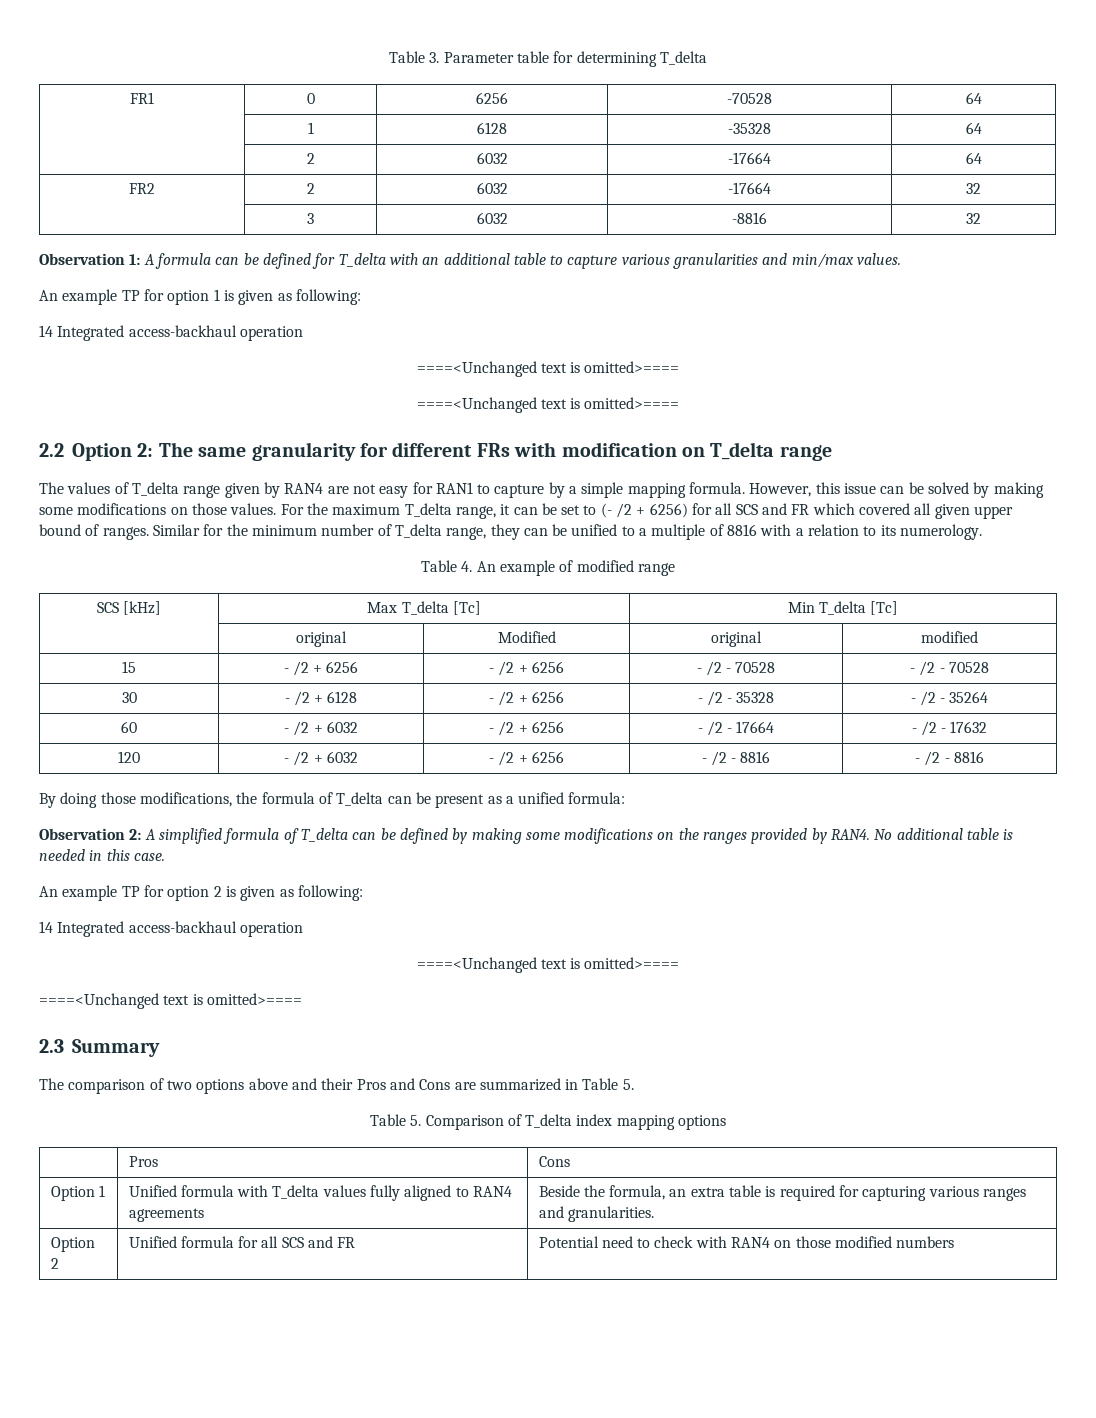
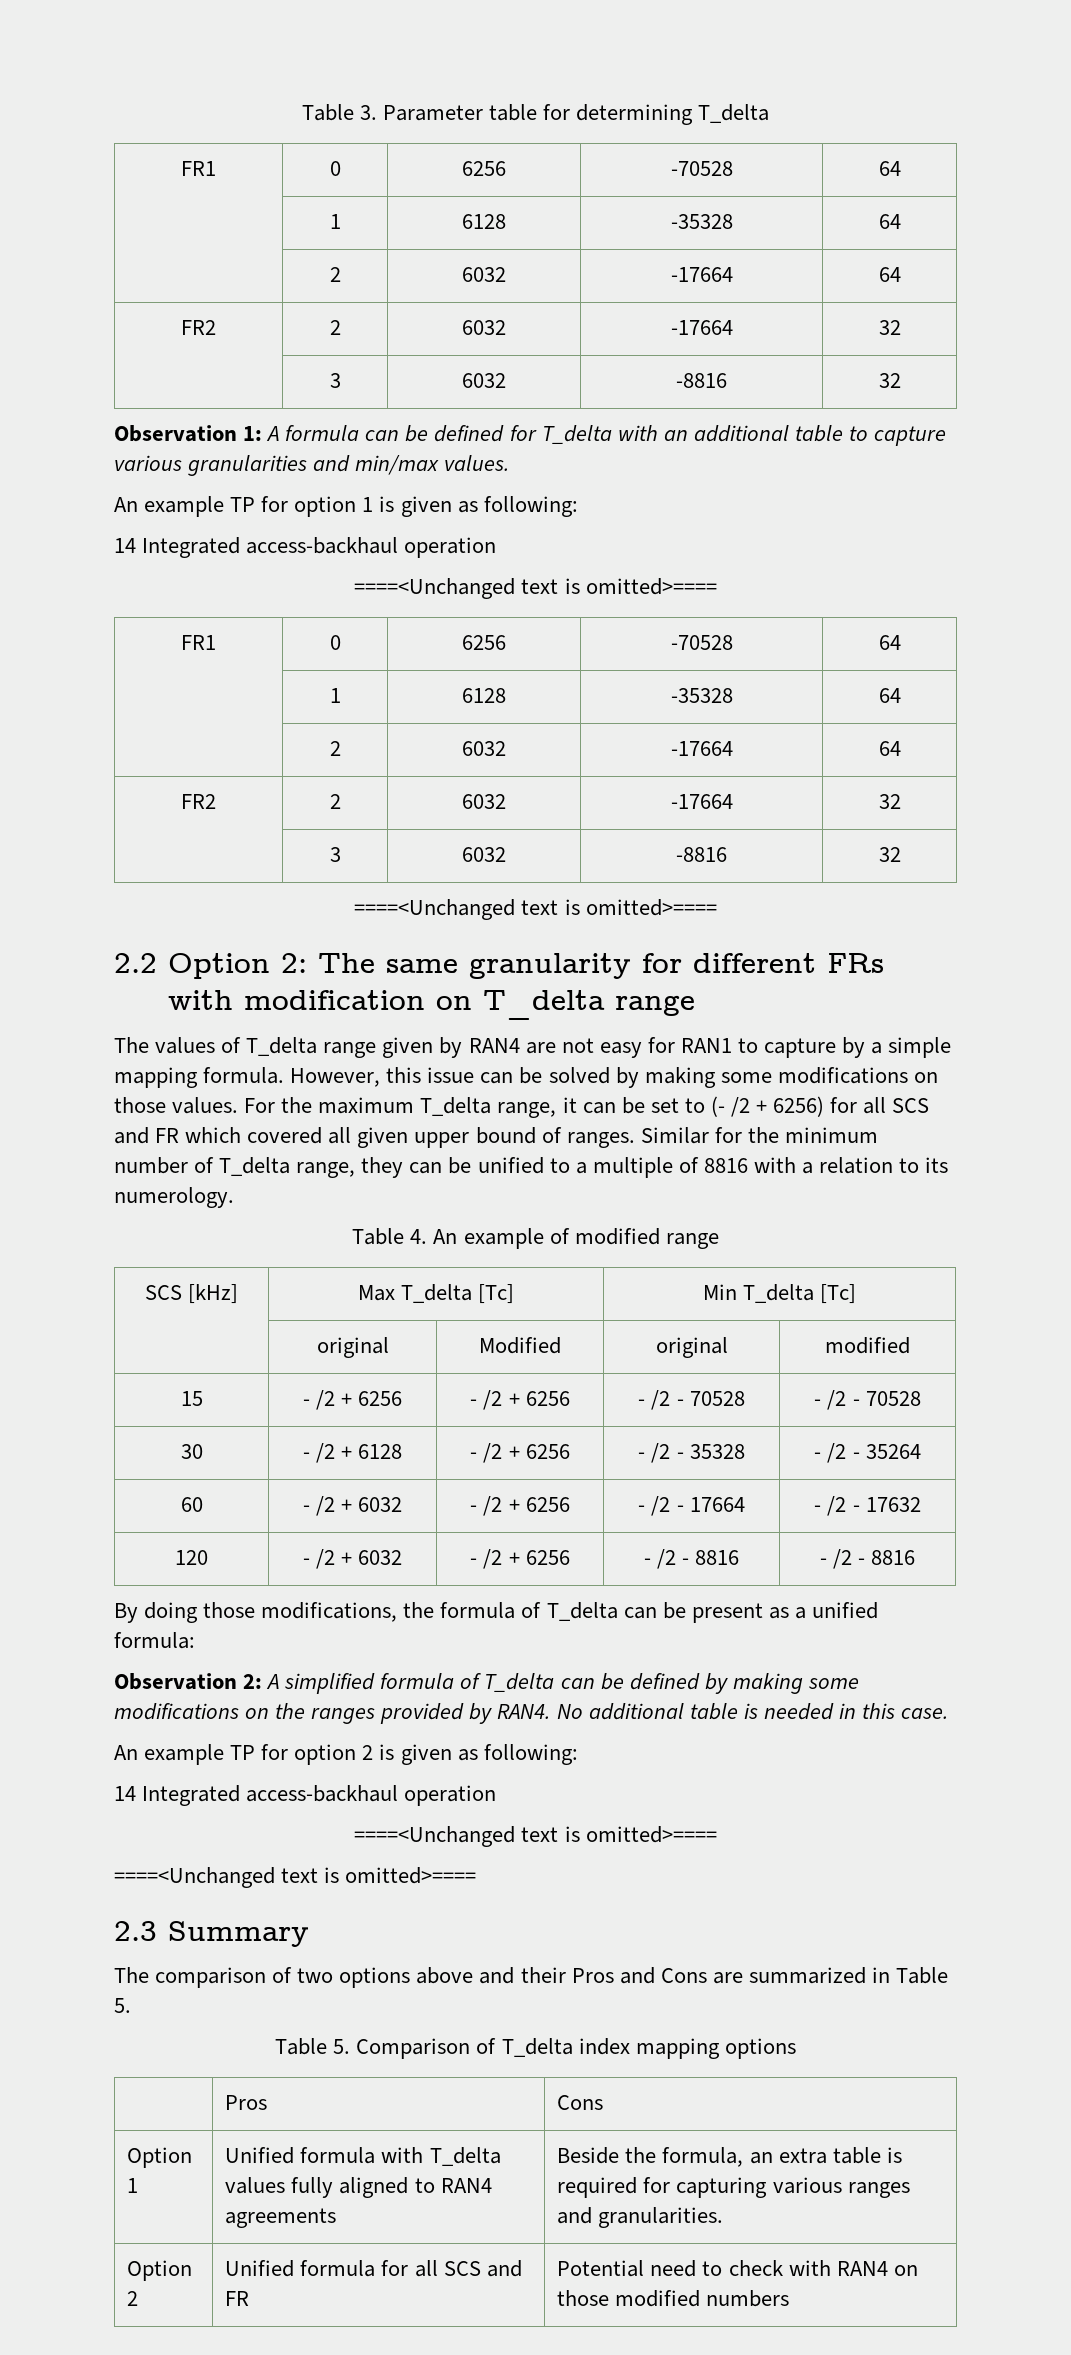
(680, 367) none -> [181,635,216,650] [329,635,341,650] [461,635,506,650] [670,635,733,650] [878,635,901,650] [329,688,341,703] [461,688,506,703] [670,688,733,703] [878,688,901,703] [329,741,341,756] [461,741,506,756] [670,741,733,756] [878,741,901,756] [181,794,216,809] [329,794,341,809] [461,794,506,809] [670,794,733,809] [878,794,901,809] [329,847,341,862] [461,847,506,862] [676,847,727,862] [878,847,901,862] // FR1 | 0 | 6256 | -70528 | 64 // | 1 | 6128 | -35328 | 64 // | 2 | 6032 | -17664 | 64 // FR2 | 2 | 6032 | -17664 | 32 // | 3 | 6032 | -8816 | 32

